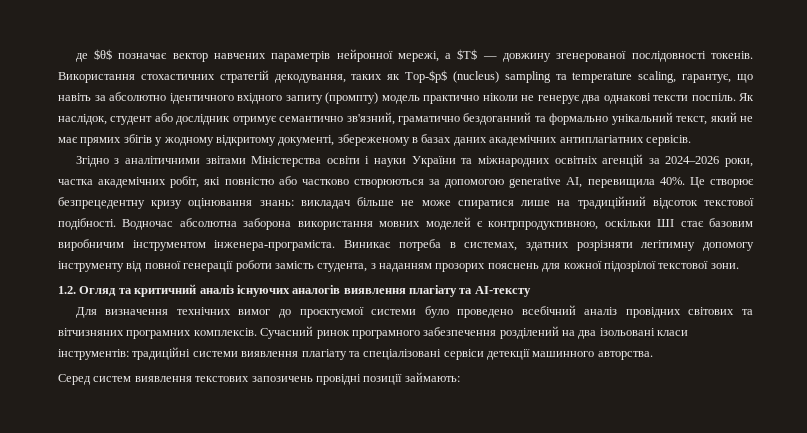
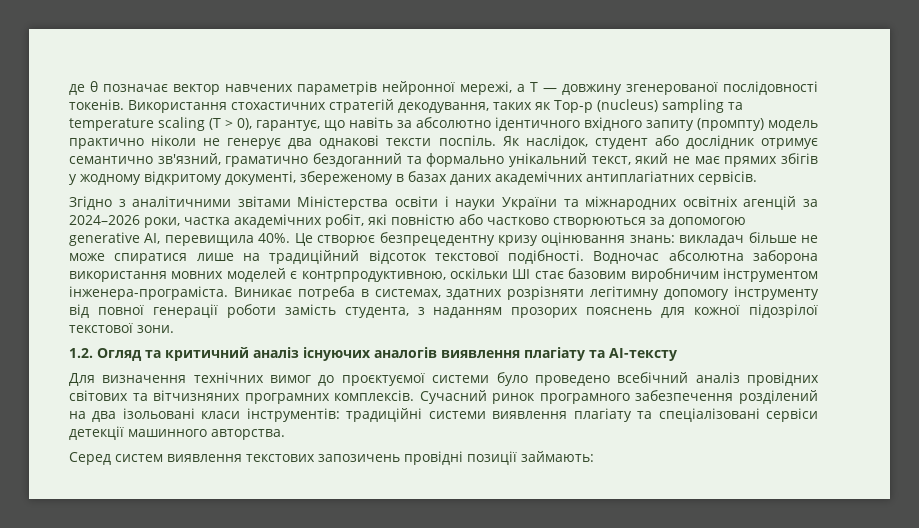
[94,49,113,60] $θ$ -> [90,81,98,92] θ
[457,49,478,60] $T$ -> [530,82,538,92] T
[405,70,448,83] Top-$p$ -> [554,100,593,113] Top-p
[638,71,677,83] scaling, -> [158,117,252,131] scaling (T > 0),

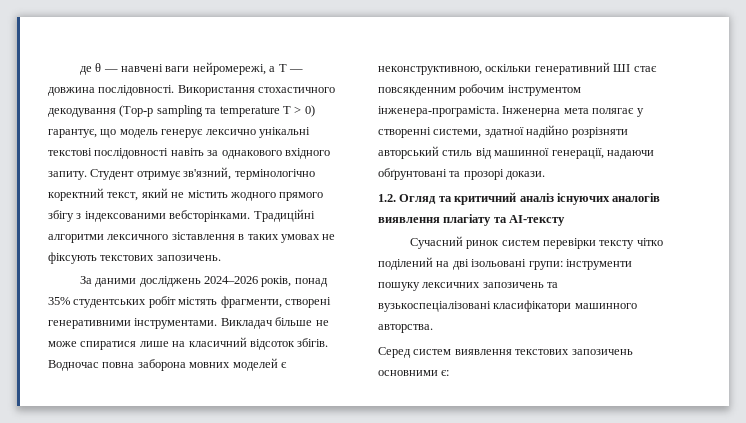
[103,81,818,95] [69,99,743,113] [69,117,818,131] [69,135,819,149] [69,153,818,167] [69,171,757,185] [69,196,819,210] [69,214,746,228] [69,232,745,246] позначає вектор навчених параметрів нейронної мережі, а T — довжину згенерованої послідовності токенів. Використання стохастичних стратегій декодування, таких як Top-p (nucleus) sampling та temperature scaling (T > 0), гарантує, що навіть за абсолютно ідентичного вхідного запиту (промпту) модель практично ніколи не генерує два однакові тексти поспіль. Як наслідок, студент або дослідник отримує семантично зв'язний, граматично бездоганний та формально унікальний текст, який не має прямих збігів у жодному відкритому документі, збереженому в базах даних академічних антиплагіатних сервісів. // Згідно з аналітичними звітами Міністерства освіти і науки України та міжнародних освітніх агенцій за 2024–2026 роки, частка академічних робіт, які повністю або частково створюються за допомогою generative AI, перевищила 40%. Це створює безпрецедентну кризу оцінювання знань: викладач -> [103,62,303,75] [48,85,336,96] [48,105,315,117] [48,127,310,138] [48,148,330,159] [48,167,315,180] [48,188,324,201] [48,209,315,222] [48,232,336,243] [48,252,221,264] [79,276,328,287] [48,296,331,308] [48,318,272,329] — навчені ваги нейромережі, а T — довжина послідовності. Використання стохастичного декодування (Top-p sampling та temperature T > 0) гарантує, що модель генерує лексично унікальні текстові послідовності навіть за однакового вхідного запиту. Студент отримує зв'язний, термінологічно коректний текст, який не містить жодного прямого збігу з індексованими вебсторінками. Традиційні алгоритми лексичного зіставлення в таких умовах не фіксують текстових запозичень. // За даними досліджень 2024–2026 років, понад 35% студентських робіт містять фрагменти, створені генеративними інструментами. Викладач
[269,250,818,264] [69,268,818,282] [69,286,820,300] [69,304,818,318] [69,323,174,333] традиційний відсоток текстової подібності. Водночас абсолютна заборона використання мовних моделей є контрпродуктивною, оскільки ШІ стає базовим виробничим інструментом інженера-програміста. Виникає потреба в системах, здатних розрізняти легітимну допомогу інструменту від повної генерації роботи замість студента, з наданням прозорих пояснень для кожної підозрілої текстової зони. -> [188,337,329,350] [48,358,287,371] [378,62,657,75] [378,84,581,96] [378,106,644,117] [378,125,628,138] [378,146,654,159] [378,168,546,180] класичний відсоток збігів. Водночас повна заборона мовних моделей є неконструктивною, оскільки генеративний ШІ стає повсякденним робочим інструментом інженера-програміста. Інженерна мета полягає у створенні системи, здатної надійно розрізняти авторський стиль від машинної генерації, надаючи обґрунтовані та прозорі докази.
[69,372,820,386] [69,390,818,404] [69,408,819,422] [69,426,124,440] Для визначення технічних вимог до проєктуємої системи було проведено всебічний аналіз провідних світових та вітчизняних програмних комплексів. Сучасний ринок програмного забезпечення розділений на два ізольовані класи інструментів: традиційні системи виявлення плагіату та спеціалізовані сервіси детекції -> [409,236,663,249] [378,257,632,270] [378,282,559,291] [378,300,572,312] Сучасний ринок систем перевірки тексту чітко поділений на дві ізольовані групи: інструменти пошуку лексичних запозичень та вузькоспеціалізовані класифікатори
[404,451,594,465] провідні позиції займають: -> [378,370,450,376] основними є:

